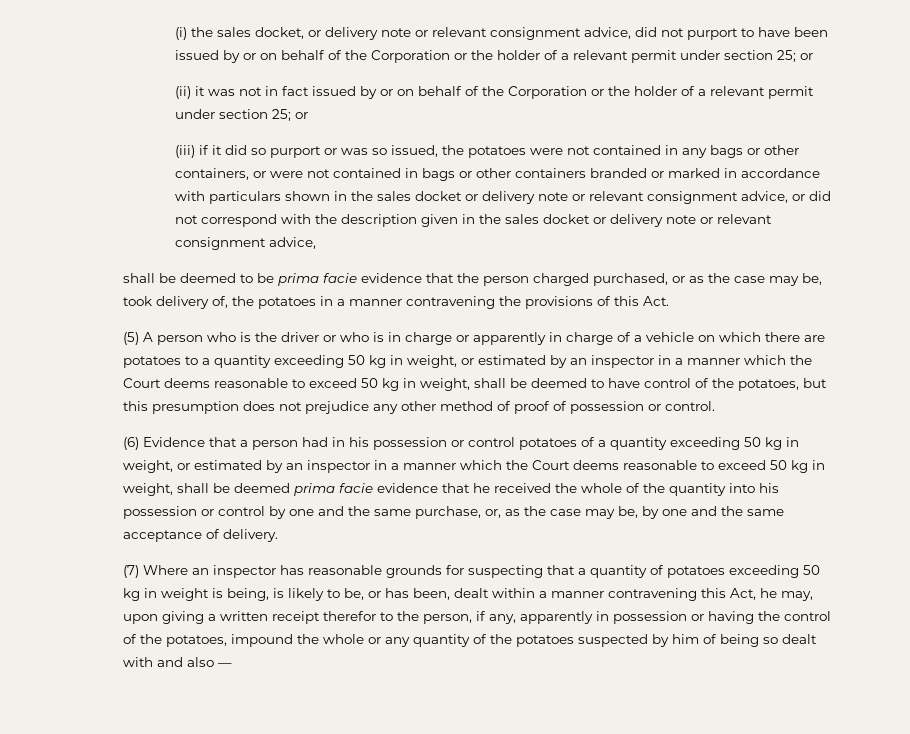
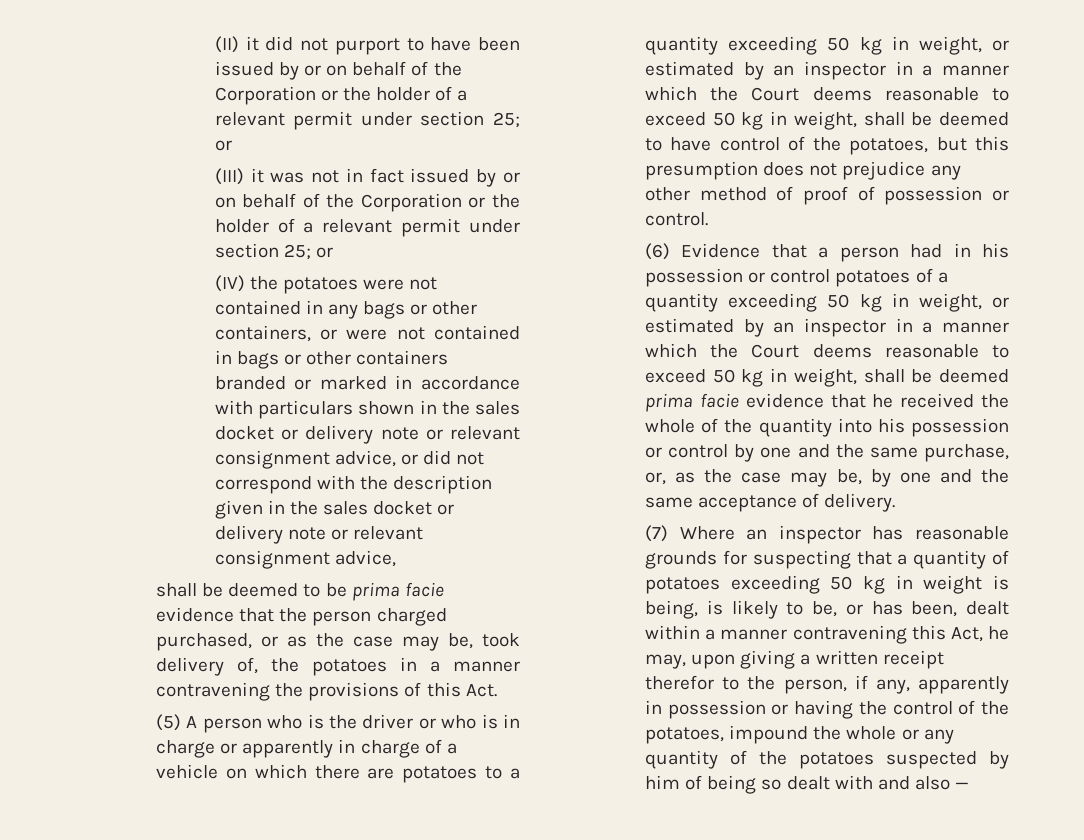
[175,27,632,40] (i) the sales docket, or delivery note or relevant consignment advice, -> [214,36,259,53] (II) it
[175,86,192,99] (ii) -> [214,168,244,185] (III)
[175,145,439,158] (iii) if it did so purport or was so issued, -> [214,275,245,292] (IV)

